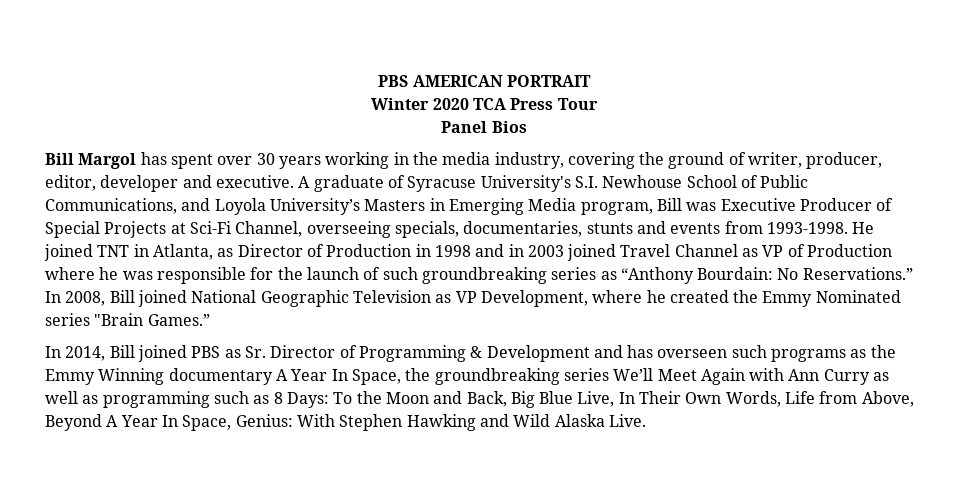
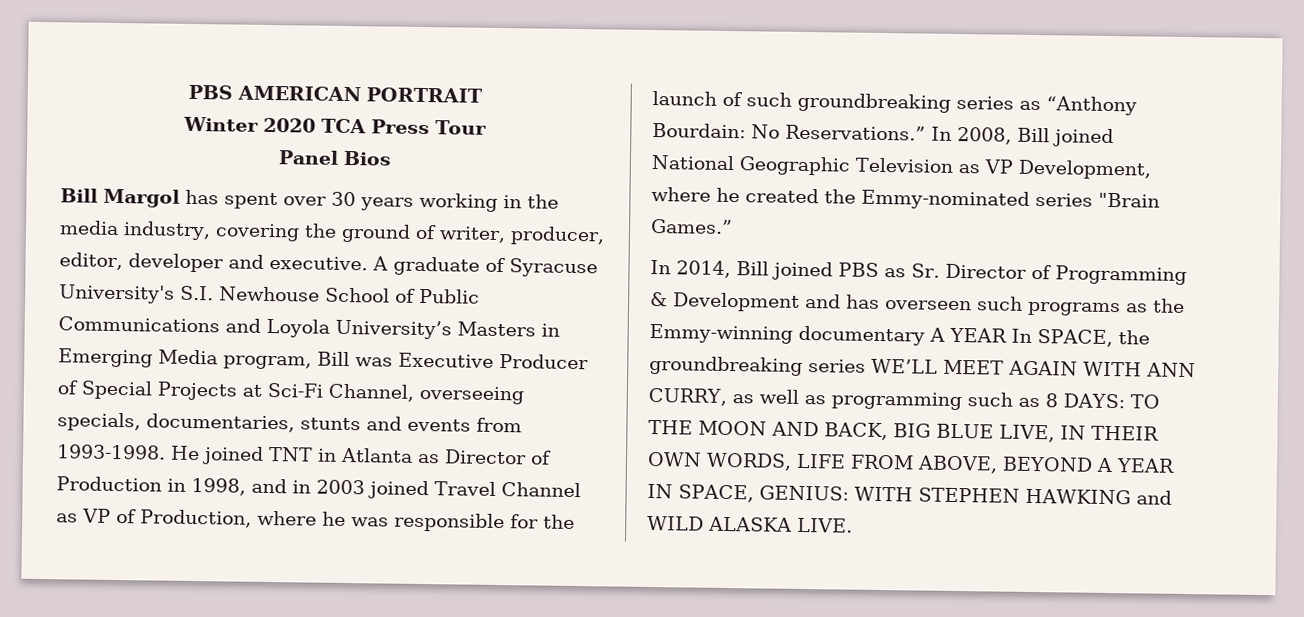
[45,198,177,214] Communications, -> [58,316,220,333] Communications
[152,244,213,260] Atlanta, -> [340,447,413,463] Atlanta
[434,245,471,257] 1998 -> [191,477,246,496] 1998,
[807,244,893,257] Production -> [140,509,252,528] Production,
[762,290,901,307] Emmy Nominated -> [861,189,1030,210] Emmy-nominated
[45,368,870,385] Emmy Winning documentary A Year In Space, the groundbreaking series We’ll Meet Again with Ann Curry -> [649,323,1150,348] [649,355,1196,378] [648,387,727,406] Emmy-winning documentary A YEAR In SPACE, the groundbreaking series WE’LL MEET AGAIN WITH ANN CURRY,
[286,391,914,408] [45,414,646,431] Days: To the Moon and Back, Big Blue Live, In Their Own Words, Life from Above, Beyond A Year In Space, Genius: With Stephen Hawking and Wild Alaska Live. -> [1062,393,1160,409] [648,419,1159,443] [647,451,1175,474] [647,483,1172,505] [647,515,853,533] DAYS: TO THE MOON AND BACK, BIG BLUE LIVE, IN THEIR OWN WORDS, LIFE FROM ABOVE, BEYOND A YEAR IN SPACE, GENIUS: WITH STEPHEN HAWKING and WILD ALASKA LIVE.

